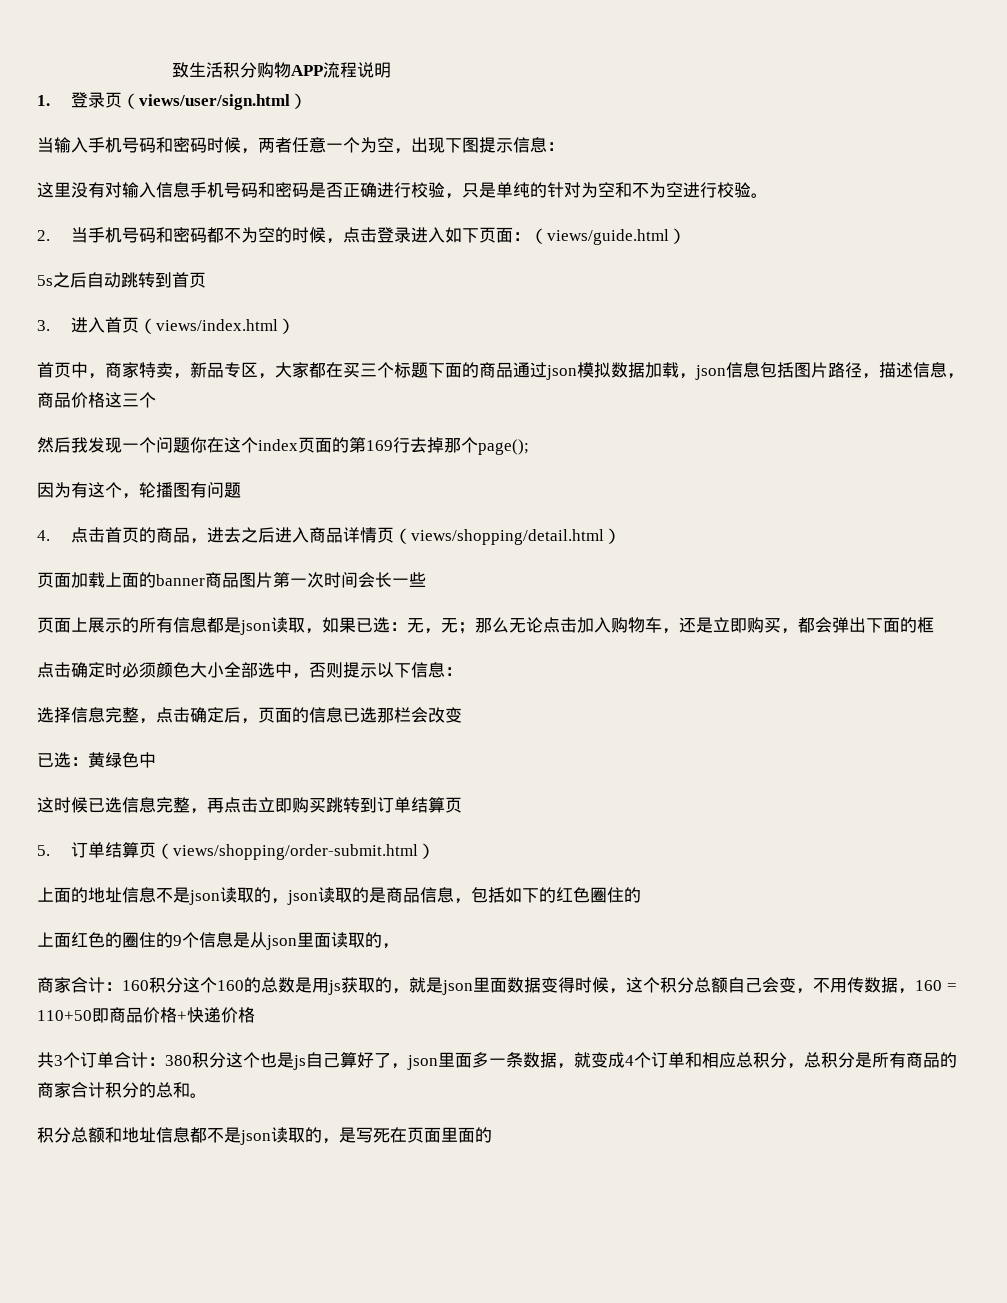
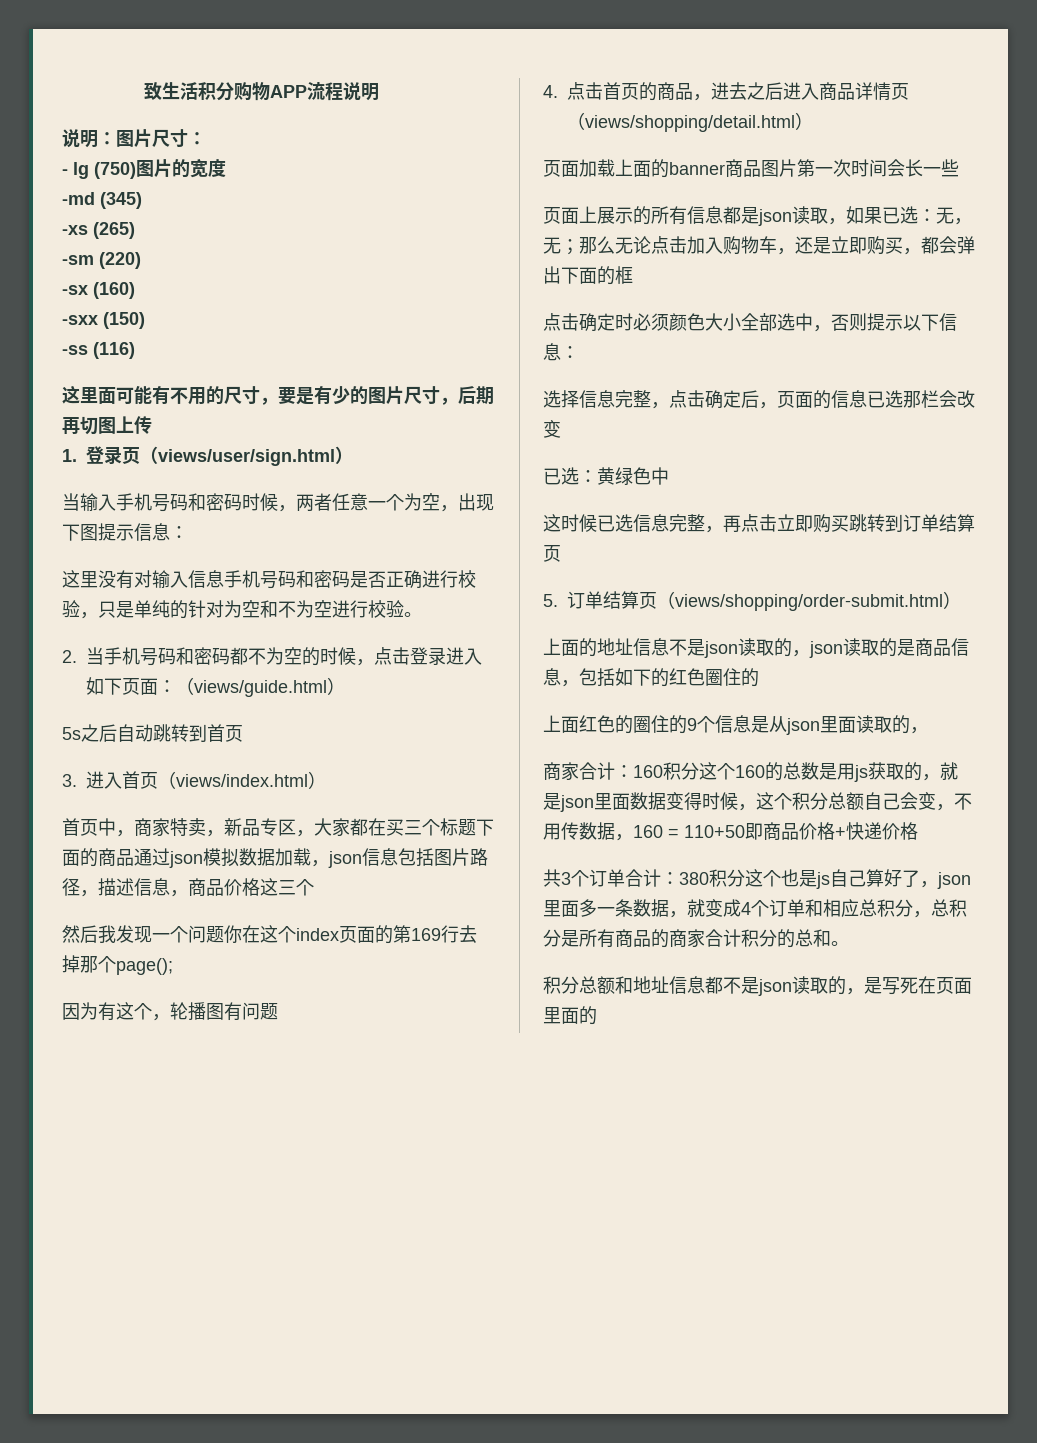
(392, 70) none -> [62,129,206,148] [62,158,226,179] [62,192,142,209] [62,222,135,239] [62,252,141,269] [62,282,135,299] [62,312,145,329] [62,342,135,359] [62,385,494,405] [62,416,152,435] // 说明：图片尺寸： // - lg (750)图片的宽度 // -md (345) // -xs (265) // -sm (220) // -sx (160) // -sxx (150) // -ss (116) // 这里面可能有不用的尺寸，要是有少的图片尺寸，后期再切图上传

